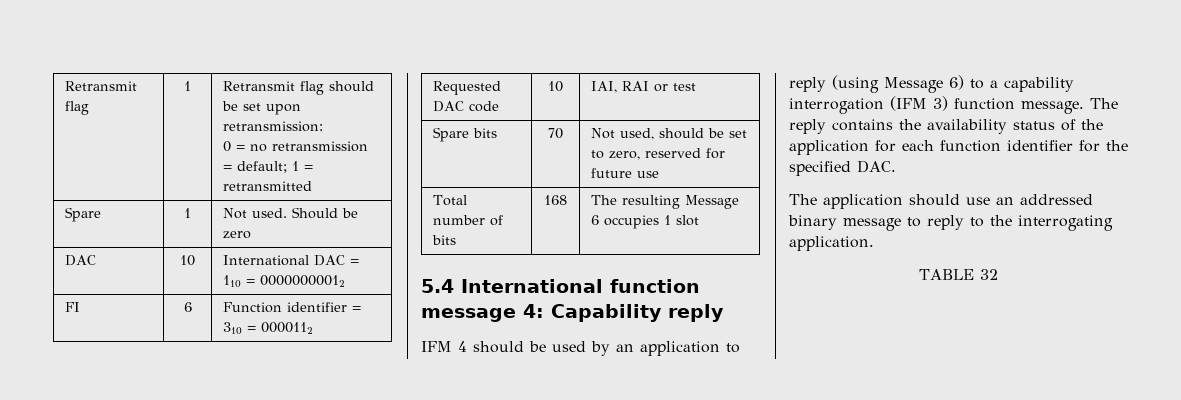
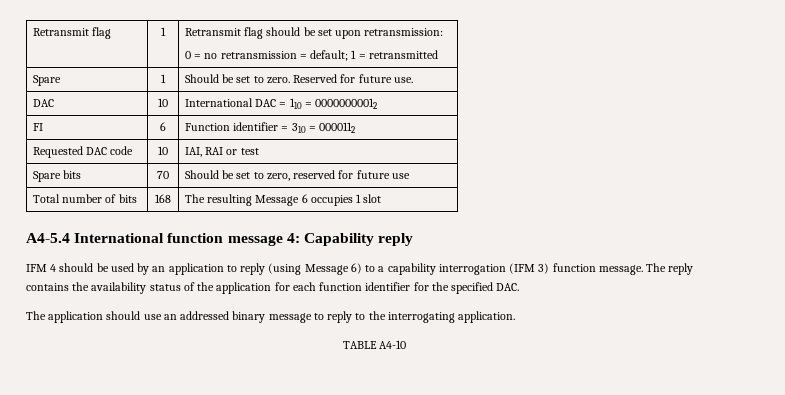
[222,207,358,219] [222,231,251,239] Not used. Should be zero -> [184,74,413,84] Should be set to zero. Reserved for future use.
[590,128,704,140] Not used, should -> [184,170,219,179] Should
[421,279,454,293] 5.4 -> [26,233,70,243] A4-5.4
[979,269,998,280] 32 -> [379,340,407,349] A4-10

